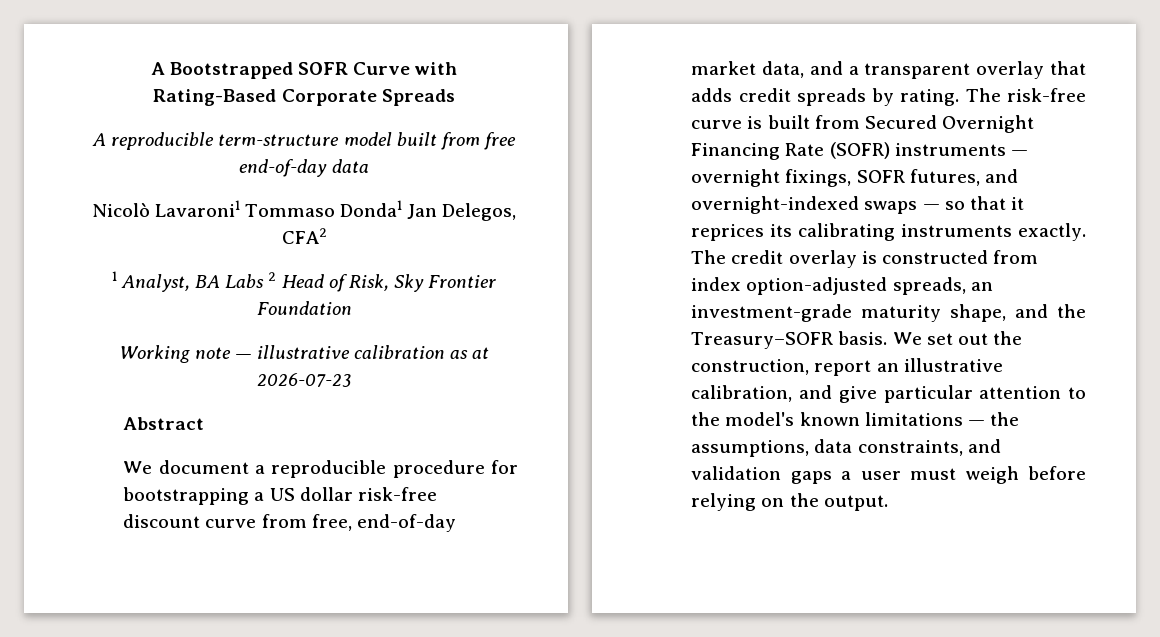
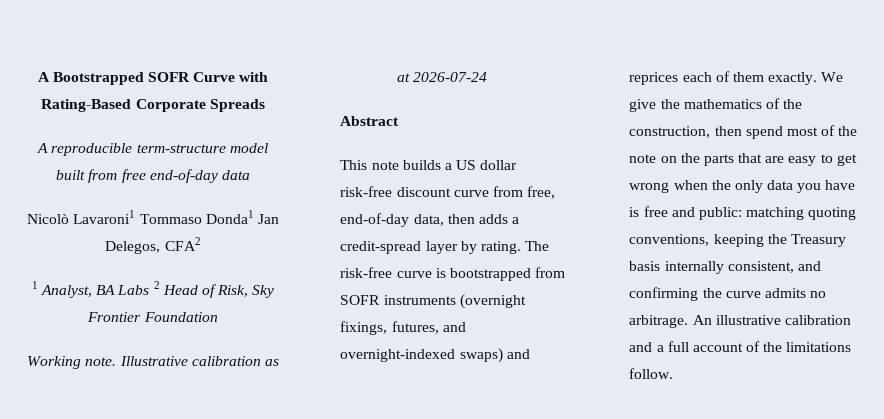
[195,345,350,359] note — illustrative -> [85,356,188,366] note. Illustrative
[257,373,351,387] 2026-07-23 -> [413,72,488,82] 2026-07-24
[123,460,518,478] [123,487,250,505] We document a reproducible procedure for bootstrapping -> [340,160,441,170] This note builds
[691,61,1086,79] [691,88,866,106] market data, and a transparent overlay that adds credit spreads -> [413,214,520,226] [340,241,458,254] data, then adds a credit-spread layer
[767,115,1034,133] [691,142,1028,160] [691,169,1018,187] [691,196,1024,214] [691,223,1086,241] [691,250,1038,268] [691,277,993,295] [691,304,1086,322] [691,331,1022,349] [691,358,1003,376] [691,385,1086,403] [691,412,1019,426] [691,439,1001,457] [691,466,1086,484] [691,493,888,511] built from Secured Overnight Financing Rate (SOFR) instruments — overnight fixings, SOFR futures, and overnight-indexed swaps — so that it reprices its calibrating instruments exactly. The credit overlay is constructed from index option-adjusted spreads, an investment-grade maturity shape, and the Treasury–SOFR basis. We set out the construction, report an illustrative calibration, and give particular attention to the model's known limitations — the assumptions, data constraints, and validation gaps a user must weigh before relying on the output. -> [449,267,566,281] [340,294,526,309] [340,321,466,335] [340,348,530,363] [629,71,844,85] [629,98,803,112] [629,125,858,139] [629,153,857,166] [629,180,856,193] [629,206,857,220] [629,234,846,247] [629,261,821,274] [629,287,827,301] [629,315,851,328] [629,341,852,352] [629,368,674,379] bootstrapped from SOFR instruments (overnight fixings, futures, and overnight-indexed swaps) and reprices each of them exactly. We give the mathematics of the construction, then spend most of the note on the parts that are easy to get wrong when the only data you have is free and public: matching quoting conventions, keeping the Treasury basis internally consistent, and confirming the curve admits no arbitrage. An illustrative calibration and a full account of the limitations follow.

